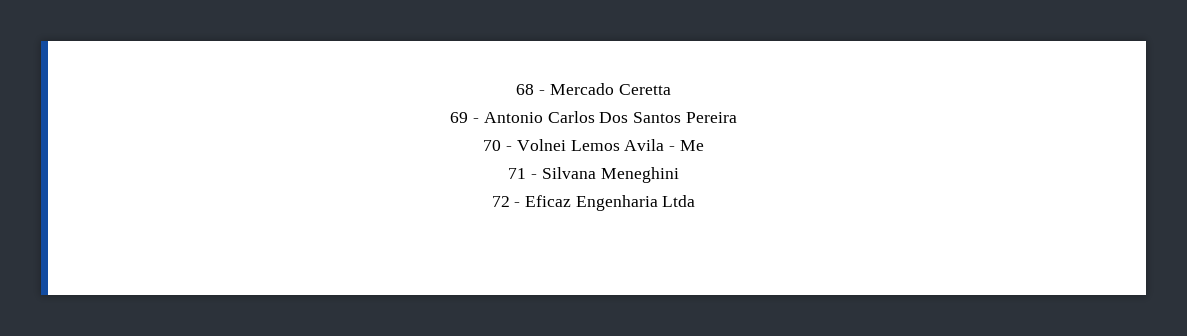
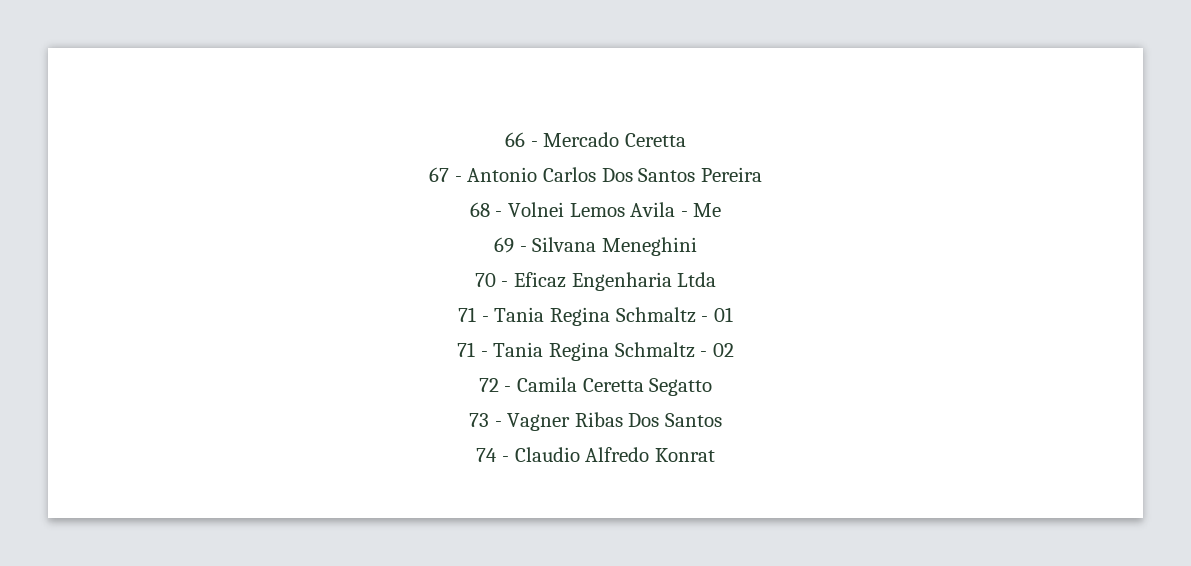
[516,84,535,95] 68 -> [505,132,526,147] 66
[450,112,469,123] 69 -> [429,167,450,182] 67
[483,140,502,151] 70 -> [469,202,490,217] 68
[508,168,527,179] 71 -> [494,237,515,253] 69
[491,196,510,207] 72 -> [474,273,496,287] 70
(696, 201) none -> [458,307,733,326] [457,342,734,361] [478,377,713,396] [469,412,722,431] [476,447,715,462] // 71 - Tania Regina Schmaltz - 01 // 71 - Tania Regina Schmaltz - 02 // 72 - Camila Ceretta Segatto // 73 - Vagner Ribas Dos Santos // 74 - Claudio Alfredo Konrat

